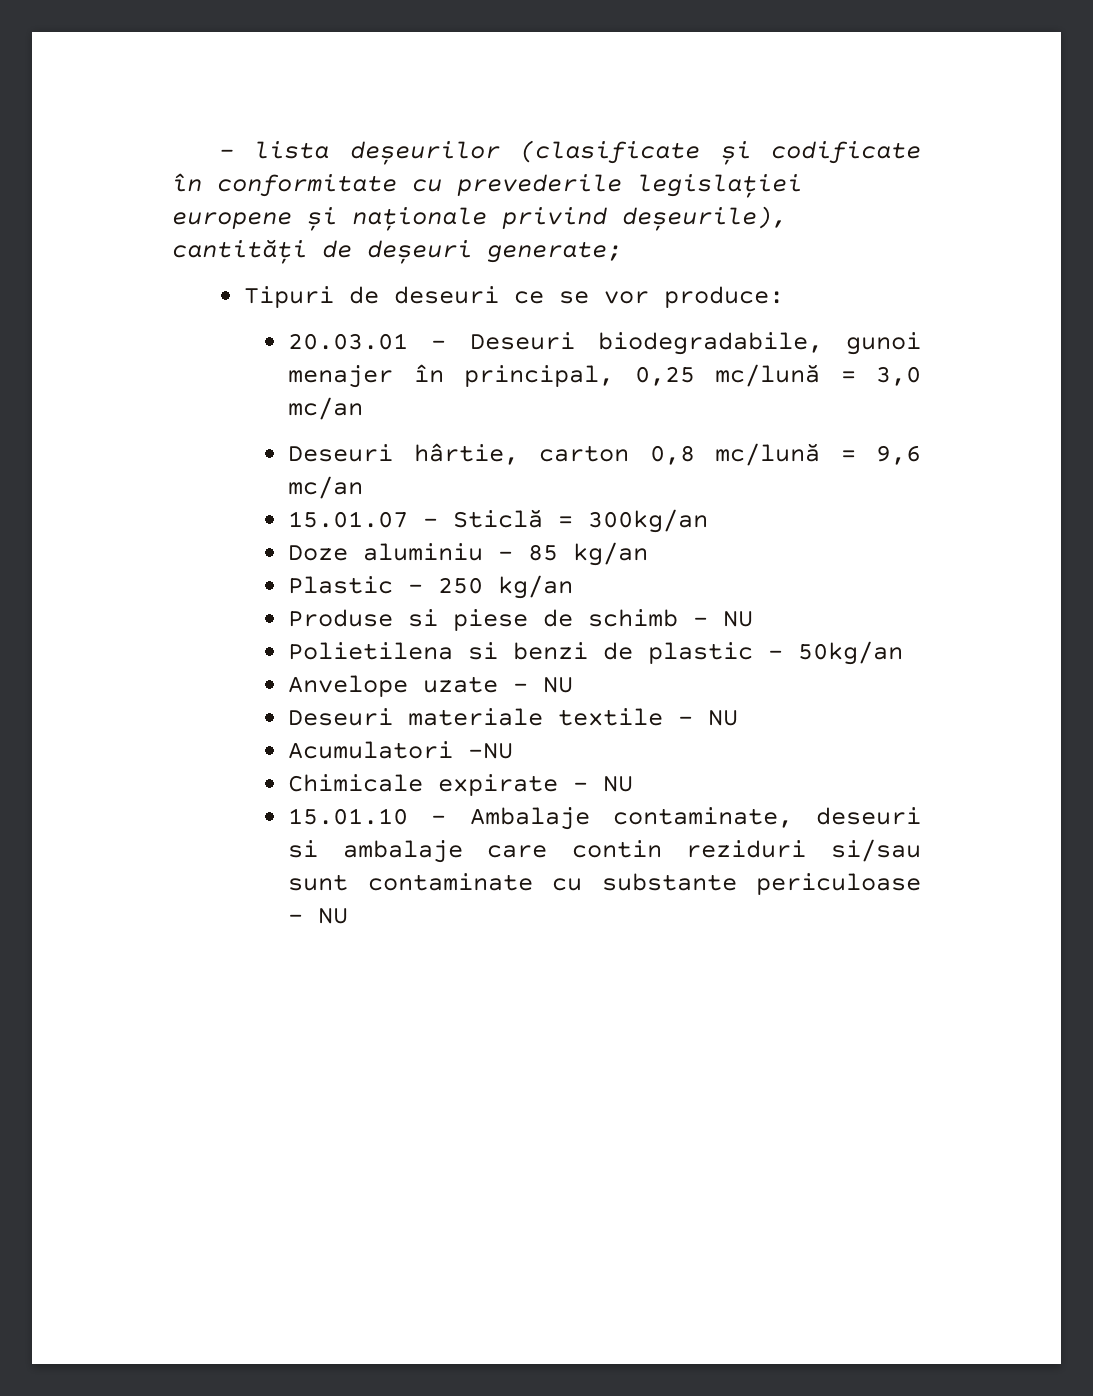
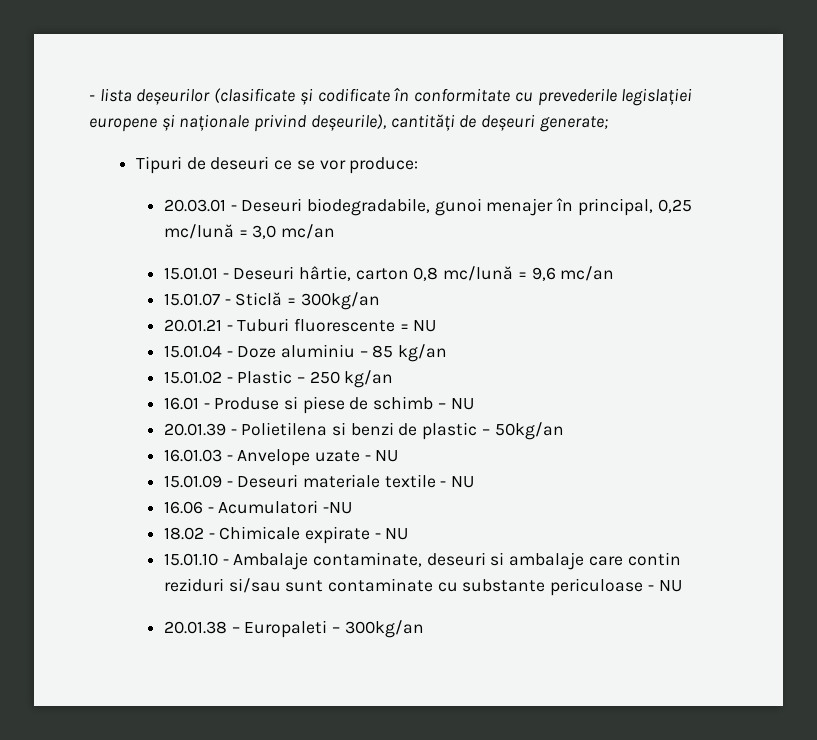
(364, 408) none -> [163,267,229,280] 15.01.01 -
(709, 521) none -> [163,318,437,332] [163,345,233,358] 20.01.21 - Tuburi fluorescente = NU // 15.01.04 -
(649, 554) none -> [163,371,233,384] 15.01.02 -
(574, 587) none -> [163,397,210,410] 16.01 -
(754, 619) none -> [163,423,237,436] 20.01.39 -
(904, 653) none -> [163,449,233,462] 16.01.03 -
(574, 685) none -> [163,475,233,488] 15.01.09 -
(739, 718) none -> [163,501,214,514] 16.06 -
(514, 751) none -> [163,527,215,540] 18.02 -
(349, 916) none -> [163,620,424,638] // 20.01.38 – Europaleti – 300kg/an

